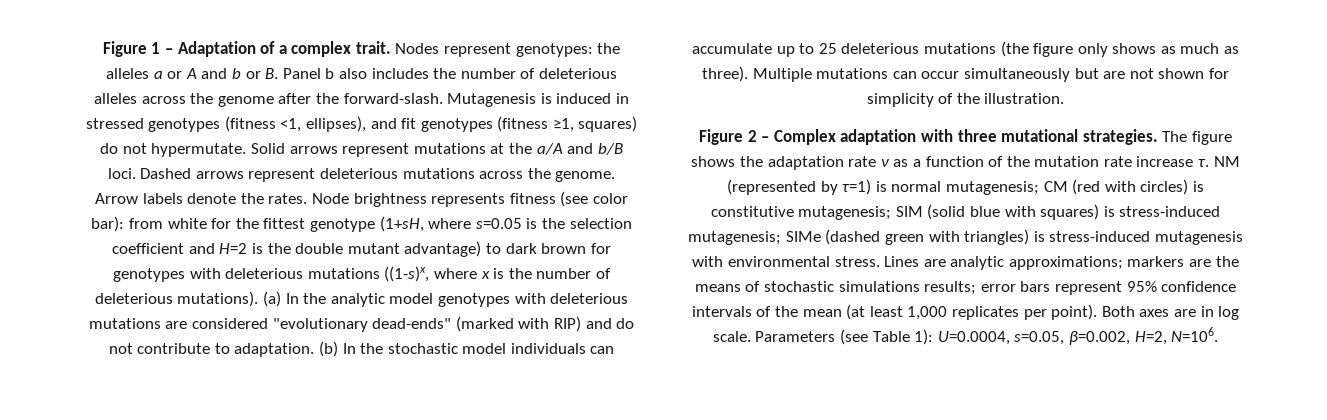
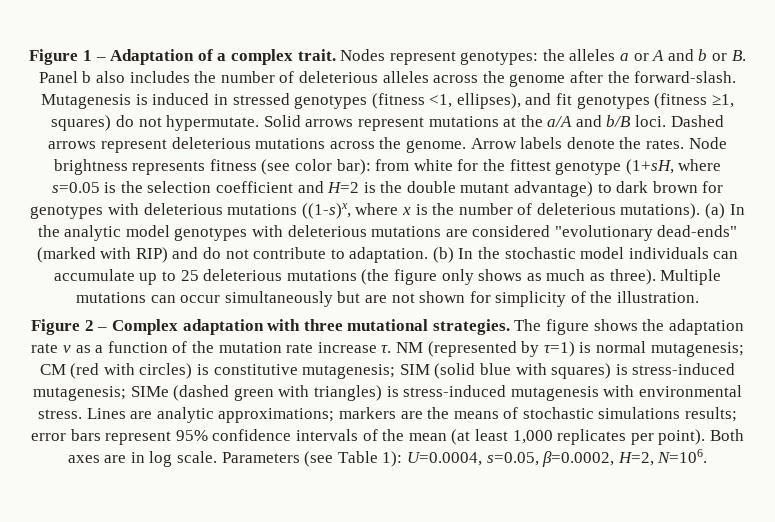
[1068,331,1130,345] β=0.002, -> [542,451,615,467] β=0.0002,

